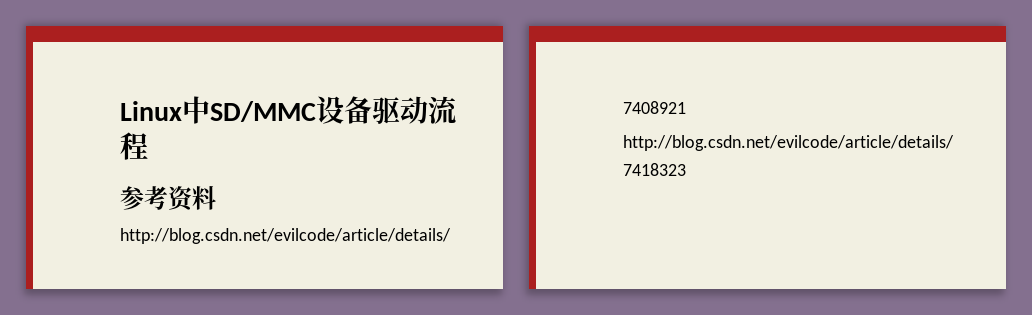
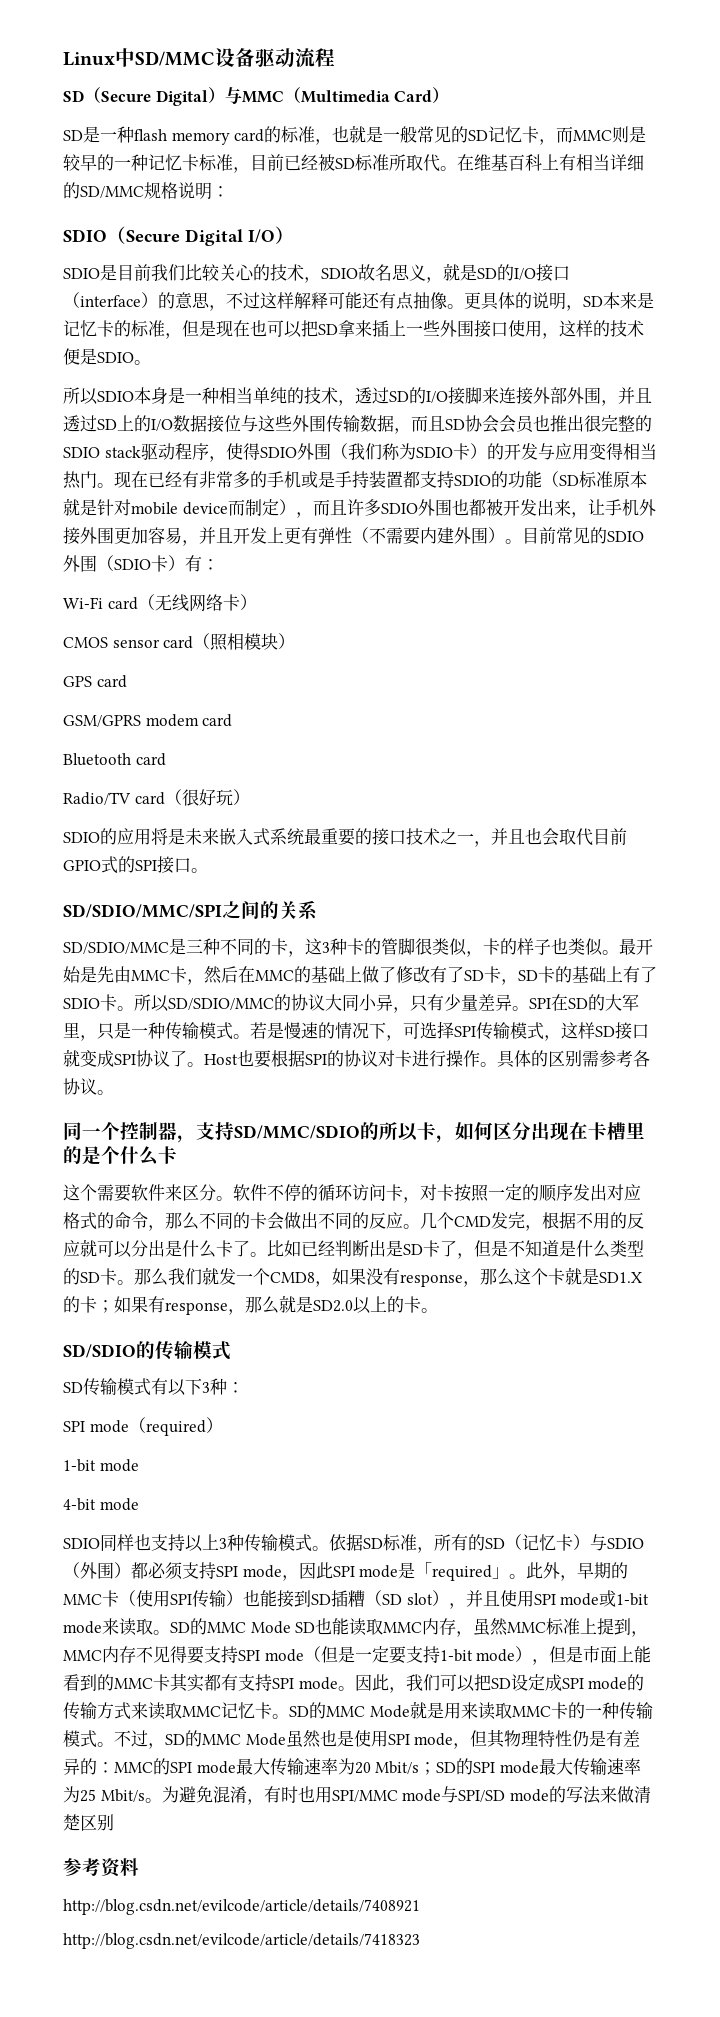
(148, 146) none -> [63,87,450,106] [63,125,647,145] [63,154,644,173] [63,182,229,200] [63,226,294,246] [63,263,570,283] [63,292,654,311] [63,320,644,339] [63,348,151,365] [63,387,652,406] [63,415,652,434] [63,443,657,462] [63,471,647,489] [63,498,656,518] [63,527,644,546] [63,555,219,572] [63,594,257,612] [63,633,296,651] [63,675,127,688] [63,714,233,727] [63,753,166,766] [63,789,250,806] [63,828,627,847] [63,856,208,874] [63,900,317,920] [63,938,653,957] [63,966,657,985] [63,994,639,1013] [63,1021,649,1041] [63,1049,650,1068] [63,1078,114,1095] [63,1122,645,1143] [63,1146,177,1165] [63,1184,641,1203] [63,1212,644,1231] [63,1239,644,1259] [63,1267,642,1287] [63,1295,438,1315] [63,1340,231,1360] [63,1378,244,1396] [63,1417,223,1436] [63,1459,139,1472] [63,1498,139,1511] [63,1534,644,1553] [63,1562,629,1581] [63,1590,650,1609] [63,1618,649,1637] [63,1646,652,1665] [63,1673,645,1693] [63,1701,653,1720] [63,1729,641,1749] [63,1758,641,1776] [63,1786,651,1805] [63,1814,114,1831] // SD（Secure Digital）与MMC（Multimedia Card） // SD是一种flash memory card的标准，也就是一般常见的SD记忆卡，而MMC则是较早的一种记忆卡标准，目前已经被SD标准所取代。在维基百科上有相当详细的SD/MMC规格说明： // SDIO（Secure Digital I/O） // SDIO是目前我们比较关心的技术，SDIO故名思义，就是SD的I/O接口（interface）的意思，不过这样解释可能还有点抽像。更具体的说明，SD本来是记忆卡的标准，但是现在也可以把SD拿来插上一些外围接口使用，这样的技术便是SDIO。 // 所以SDIO本身是一种相当单纯的技术，透过SD的I/O接脚来连接外部外围，并且透过SD上的I/O数据接位与这些外围传输数据，而且SD协会会员也推出很完整的SDIO stack驱动程序，使得SDIO外围（我们称为SDIO卡）的开发与应用变得相当热门。现在已经有非常多的手机或是手持装置都支持SDIO的功能（SD标准原本就是针对mobile device而制定），而且许多SDIO外围也都被开发出来，让手机外接外围更加容易，并且开发上更有弹性（不需要内建外围）。目前常见的SDIO外围（SDIO卡）有： // Wi-Fi card（无线网络卡） // CMOS sensor card（照相模块） // GPS card // GSM/GPRS modem card // Bluetooth card // Radio/TV card（很好玩） // SDIO的应用将是未来嵌入式系统最重要的接口技术之一，并且也会取代目前GPIO式的SPI接口。 // SD/SDIO/MMC/SPI之间的关系 // SD/SDIO/MMC是三种不同的卡，这3种卡的管脚很类似，卡的样子也类似。最开始是先由MMC卡，然后在MMC的基础上做了修改有了SD卡，SD卡的基础上有了SDIO卡。所以SD/SDIO/MMC的协议大同小异，只有少量差异。SPI在SD的大军里，只是一种传输模式。若是慢速的情况下，可选择SPI传输模式，这样SD接口就变成SPI协议了。Host也要根据SPI的协议对卡进行操作。具体的区别需参考各协议。 // 同一个控制器，支持SD/MMC/SDIO的所以卡，如何区分出现在卡槽里的是个什么卡 // 这个需要软件来区分。软件不停的循环访问卡，对卡按照一定的顺序发出对应格式的命令，那么不同的卡会做出不同的反应。几个CMD发完，根据不用的反应就可以分出是什么卡了。比如已经判断出是SD卡了，但是不知道是什么类型的SD卡。那么我们就发一个CMD8，如果没有response，那么这个卡就是SD1.X的卡；如果有response，那么就是SD2.0以上的卡。 // SD/SDIO的传输模式 // SD传输模式有以下3种： // SPI mode（required） // 1-bit mode // 4-bit mode // SDIO同样也支持以上3种传输模式。依据SD标准，所有的SD（记忆卡）与SDIO（外围）都必须支持SPI mode，因此SPI mode是「required」。此外，早期的MMC卡（使用SPI传输）也能接到SD插糟（SD slot），并且使用SPI mode或1-bit mode来读取。SD的MMC Mode SD也能读取MMC内存，虽然MMC标准上提到，MMC内存不见得要支持SPI mode（但是一定要支持1-bit mode），但是市面上能看到的MMC卡其实都有支持SPI mode。因此，我们可以把SD设定成SPI mode的传输方式来读取MMC记忆卡。SD的MMC Mode就是用来读取MMC卡的一种传输模式。不过，SD的MMC Mode虽然也是使用SPI mode，但其物理特性仍是有差异的：MMC的SPI mode最大传输速率为20 Mbit/s；SD的SPI mode最大传输速率为25 Mbit/s。为避免混淆，有时也用SPI/MMC mode与SPI/SD mode的写法来做清楚区别

